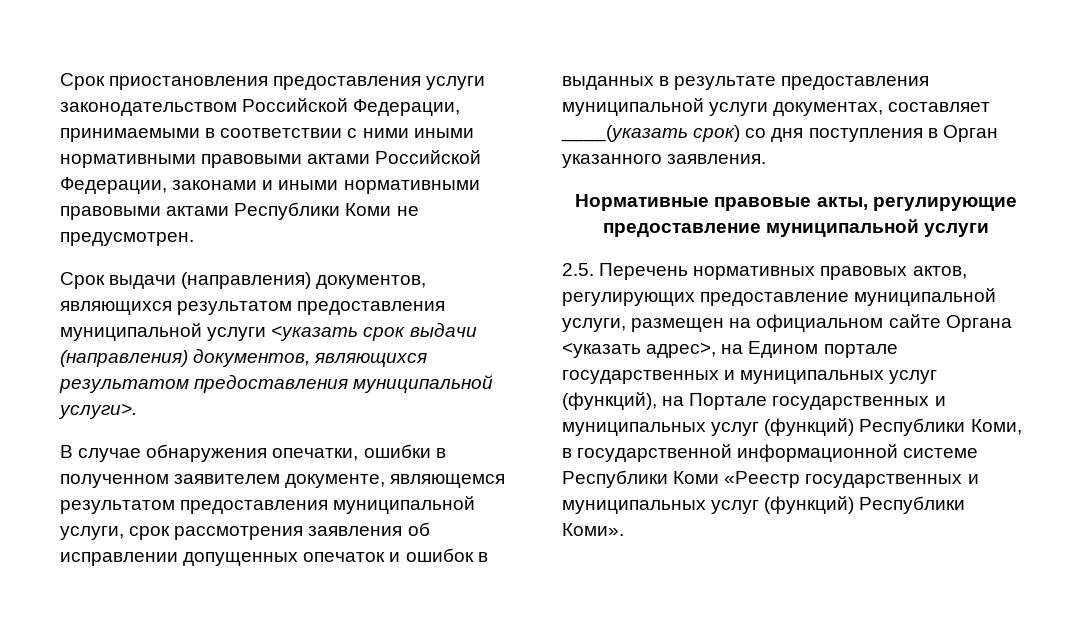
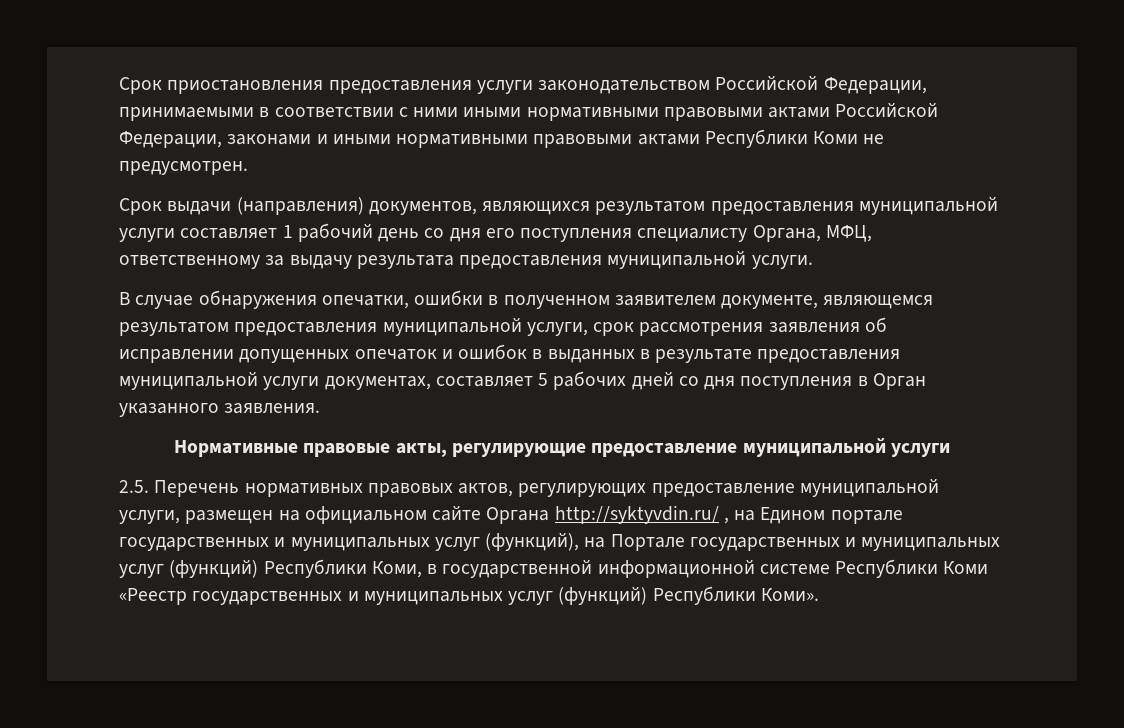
[271,322,477,341] [60,348,428,367] [59,374,494,393] [58,403,137,419] <указать срок выдачи (направления) документов, являющихся результатом предоставления муниципальной услуги>. -> [180,223,872,242] [119,250,813,269] составляет 1 рабочий день со дня его поступления специалисту Органа, МФЦ, ответственному за выдачу результата предоставления муниципальной услуги.
[561,125,741,142] ____(указать срок) -> [538,371,674,390] 5 рабочих дней
[562,342,717,358] <указать адрес>, -> [554,505,729,524] http://syktyvdin.ru/ ,

